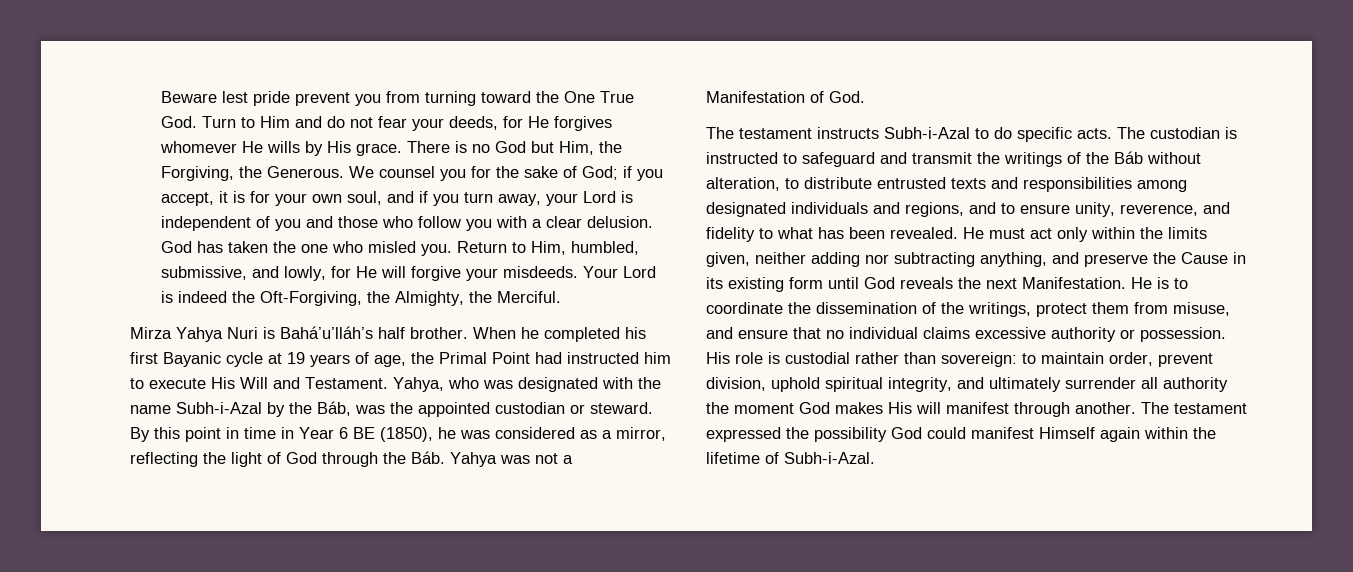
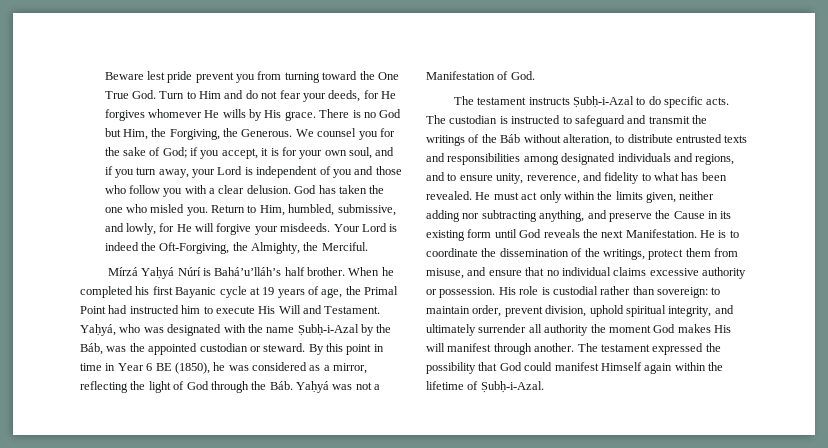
[130,327,258,342] Mirza Yahya Nuri -> [107,267,201,279] Mírzá Yaḥyá Núrí
[393,377,444,392] Yahya, -> [80,324,116,336] Yaḥyá,
[176,402,262,414] Subh-i-Azal -> [297,324,359,336] Ṣubḥ-i-Azal
[450,452,497,467] Yahya -> [296,381,329,393] Yaḥyá
[884,127,970,139] Subh-i-Azal -> [572,96,634,108] Ṣubḥ-i-Azal
(887, 434) none -> [478,362,498,371] that
[784,452,875,464] Subh-i-Azal. -> [480,381,544,393] Ṣubḥ-i-Azal.

